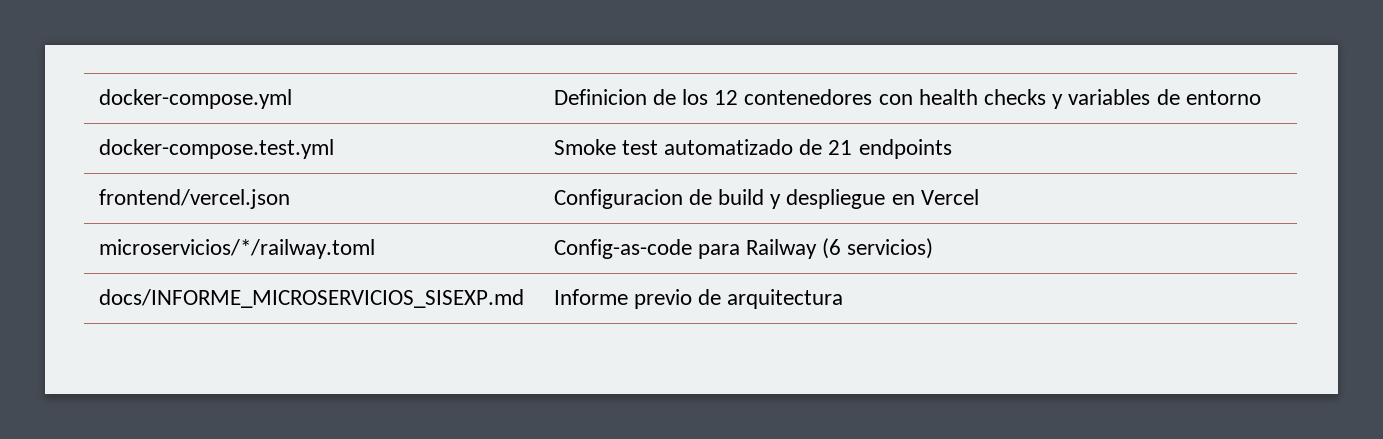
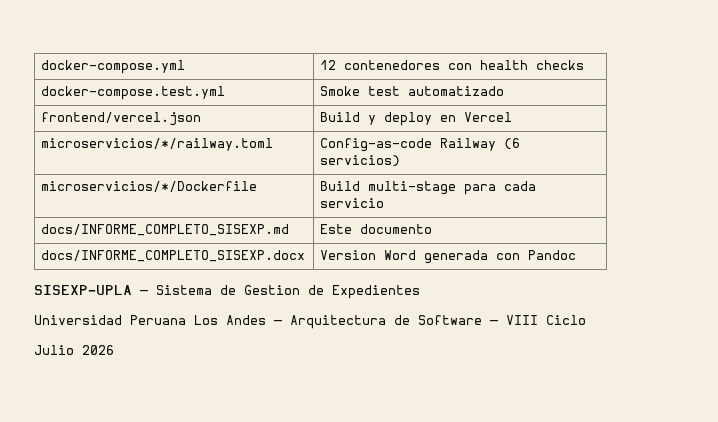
[553,89,709,105] Definicion de los -> (186, 67) none
[1052,89,1261,109] y variables de entorno -> (585, 65) none
[799,139,952,159] [98,189,290,209] [553,189,886,209] de 21 endpoints // frontend/vercel.json | Configuracion de build y despliegue -> [41,112,202,126] [320,112,433,126] // frontend/vercel.json | Build y deploy
[697,244,740,259] para -> (433, 145) none
[98,289,524,308] [553,289,844,309] docs/INFORME_MICROSERVICIOS_SISEXP.md | Informe previo de arquitectura -> [41,181,258,192] [320,181,537,195] [320,198,385,208] [41,224,290,236] [320,224,433,234] [41,250,306,262] [320,250,577,264] [34,285,420,299] [34,315,586,329] [34,345,114,355] microservicios/*/Dockerfile | Build multi-stage para cada servicio // docs/INFORME_COMPLETO_SISEXP.md | Este documento // docs/INFORME_COMPLETO_SISEXP.docx | Version Word generada con Pandoc // SISEXP-UPLA — Sistema de Gestion de Expedientes // Universidad Peruana Los Andes — Arquitectura de Software — VIII Ciclo // Julio 2026

